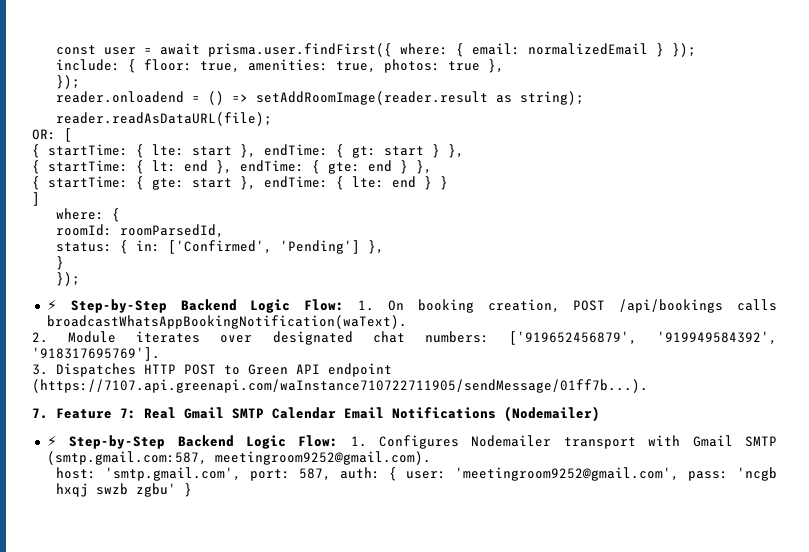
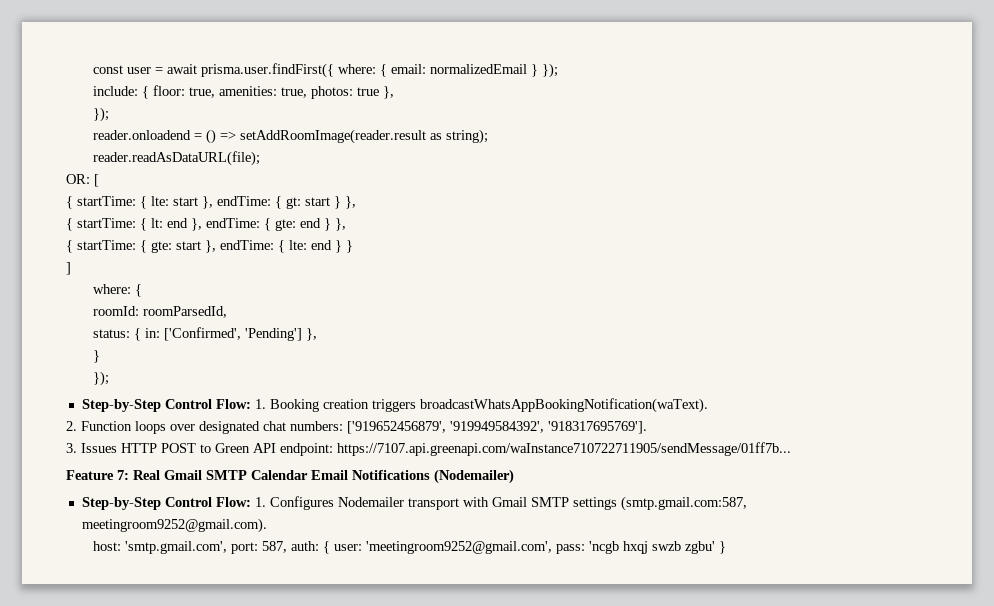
[46,299,777,313] ⚡ Step-by-Step Backend Logic Flow: 1. On booking creation, POST /api/bookings calls -> [81,399,416,412] Step-by-Step Control Flow: 1. Booking creation triggers
[68,331,201,343] Module iterates -> [81,421,166,434] Function loops
[56,363,136,377] Dispatches -> [81,443,117,453] Issues
[328,363,392,377] [32,379,648,393] [32,408,48,419] endpoint (https://7107.api.greenapi.com/waInstance710722711905/sendMessage/01ff7b...). // 7. -> [280,442,791,456] endpoint: https://7107.api.greenapi.com/waInstance710722711905/sendMessage/01ff7b... //
[46,435,286,449] ⚡ Step-by-Step Backend Logic -> [81,497,212,510] Step-by-Step Control
(777, 441) none -> [572,497,617,510] settings

